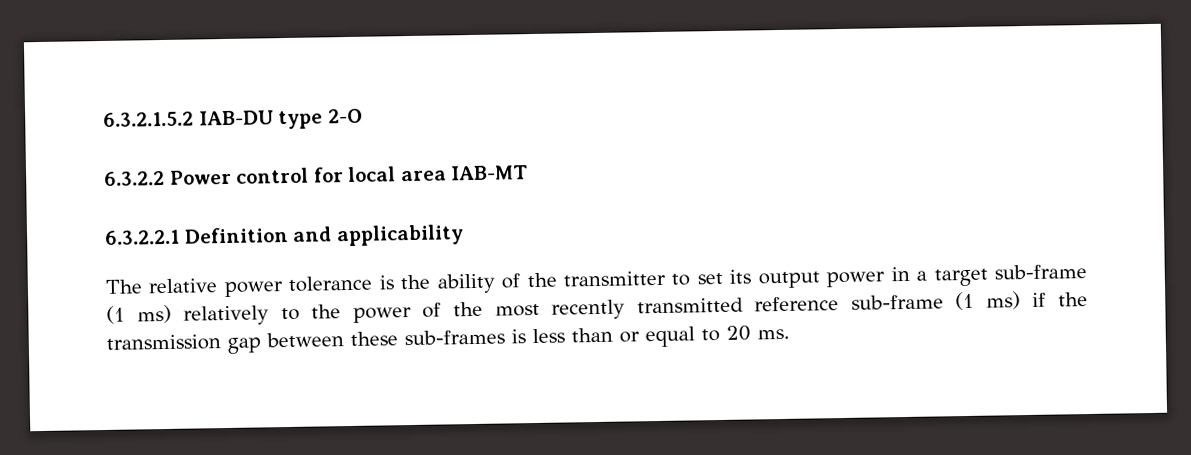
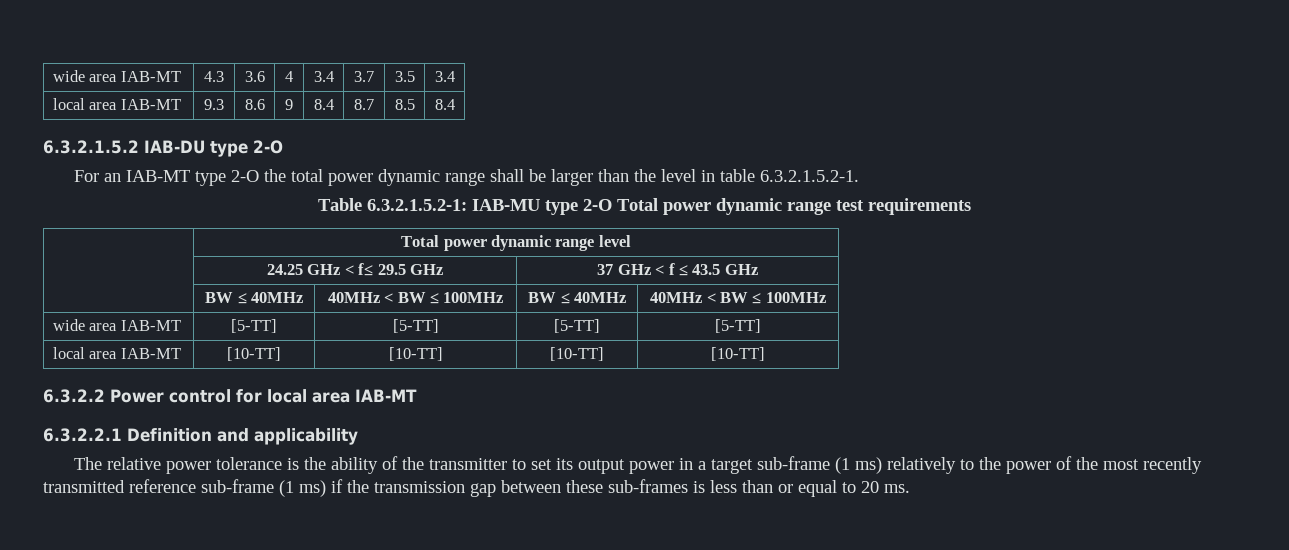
[103,108,363,130] 6.3.2.1.5.2 IAB-DU type 2-O -> [52,70,181,82] [204,71,224,82] [244,71,265,82] [285,71,293,82] [313,71,334,82] [354,71,374,82] [394,71,415,82] [434,71,455,82] [52,98,181,110] [204,99,224,110] [244,99,265,110] [285,99,293,110] [313,99,334,110] [354,99,374,110] [394,99,415,110] [434,99,455,110] [43,140,283,157] [73,169,859,186] [318,198,971,215] [401,235,631,251] [266,263,444,276] [597,263,758,276] [205,292,303,304] [327,292,504,304] [528,292,626,304] [650,292,826,304] [52,319,181,331] [231,319,277,333] [392,319,439,333] [554,319,600,333] [715,319,761,333] [52,347,181,359] [227,347,281,361] [388,347,443,361] [550,347,604,361] [711,347,765,361] wide area IAB-MT | 4.3 | 3.6 | 4 | 3.4 | 3.7 | 3.5 | 3.4 // local area IAB-MT | 9.3 | 8.6 | 9 | 8.4 | 8.7 | 8.5 | 8.4 // 6.3.2.1.5.2 IAB-DU type 2-O // For an IAB-MT type 2-O the total power dynamic range shall be larger than the level in table 6.3.2.1.5.2-1. // Table 6.3.2.1.5.2-1: IAB-MU type 2-O Total power dynamic range test requirements // | Total power dynamic range level // | 24.25 GHz < f≤ 29.5 GHz | 37 GHz < f ≤ 43.5 GHz // | BW ≤ 40MHz | 40MHz < BW ≤ 100MHz | BW ≤ 40MHz | 40MHz < BW ≤ 100MHz // wide area IAB-MT | [5-TT] | [5-TT] | [5-TT] | [5-TT] // local area IAB-MT | [10-TT] | [10-TT] | [10-TT] | [10-TT]

